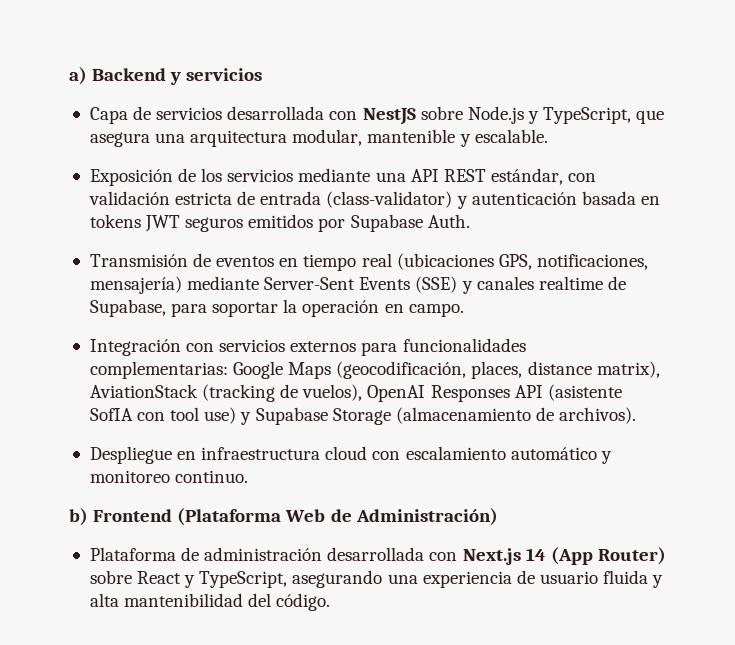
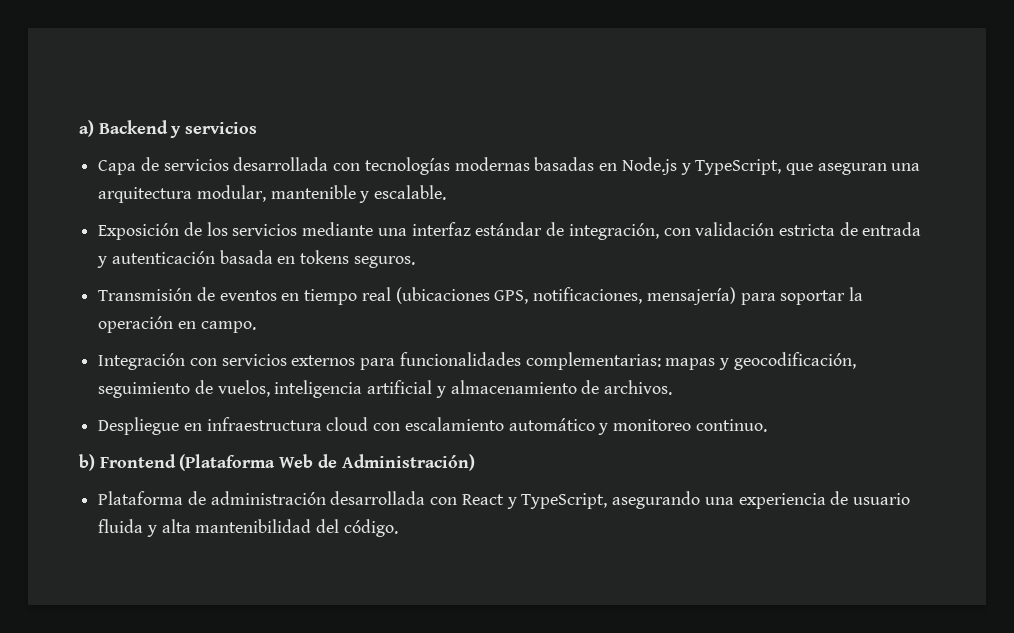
[362,106,463,125] NestJS sobre -> [364,157,618,175] tecnologías modernas basadas en
[89,132,150,147] asegura -> [817,163,887,175] aseguran
[410,168,563,185] API REST estándar, -> [411,222,659,240] interfaz estándar de integración,
[326,191,453,208] (class-validator) -> (922, 229) none
[145,214,470,232] JWT seguros emitidos por Supabase Auth. -> [353,256,415,268] seguros.
[187,276,626,294] [89,299,166,317] mediante Server-Sent Events (SSE) y canales realtime de Supabase, -> (736, 296) none
[233,361,660,379] [89,384,622,402] [89,407,637,425] Google Maps (geocodificación, places, distance matrix), AviationStack (tracking de vuelos), OpenAI Responses API (asistente SofIA con tool use) y Supabase Storage (almacenamiento de archivos). -> [665,352,856,370] [98,380,673,398] mapas y geocodificación, seguimiento de vuelos, inteligencia artificial y almacenamiento de archivos.
[462,547,666,565] [89,570,132,584] Next.js 14 (App Router) sobre -> (458, 501) none

